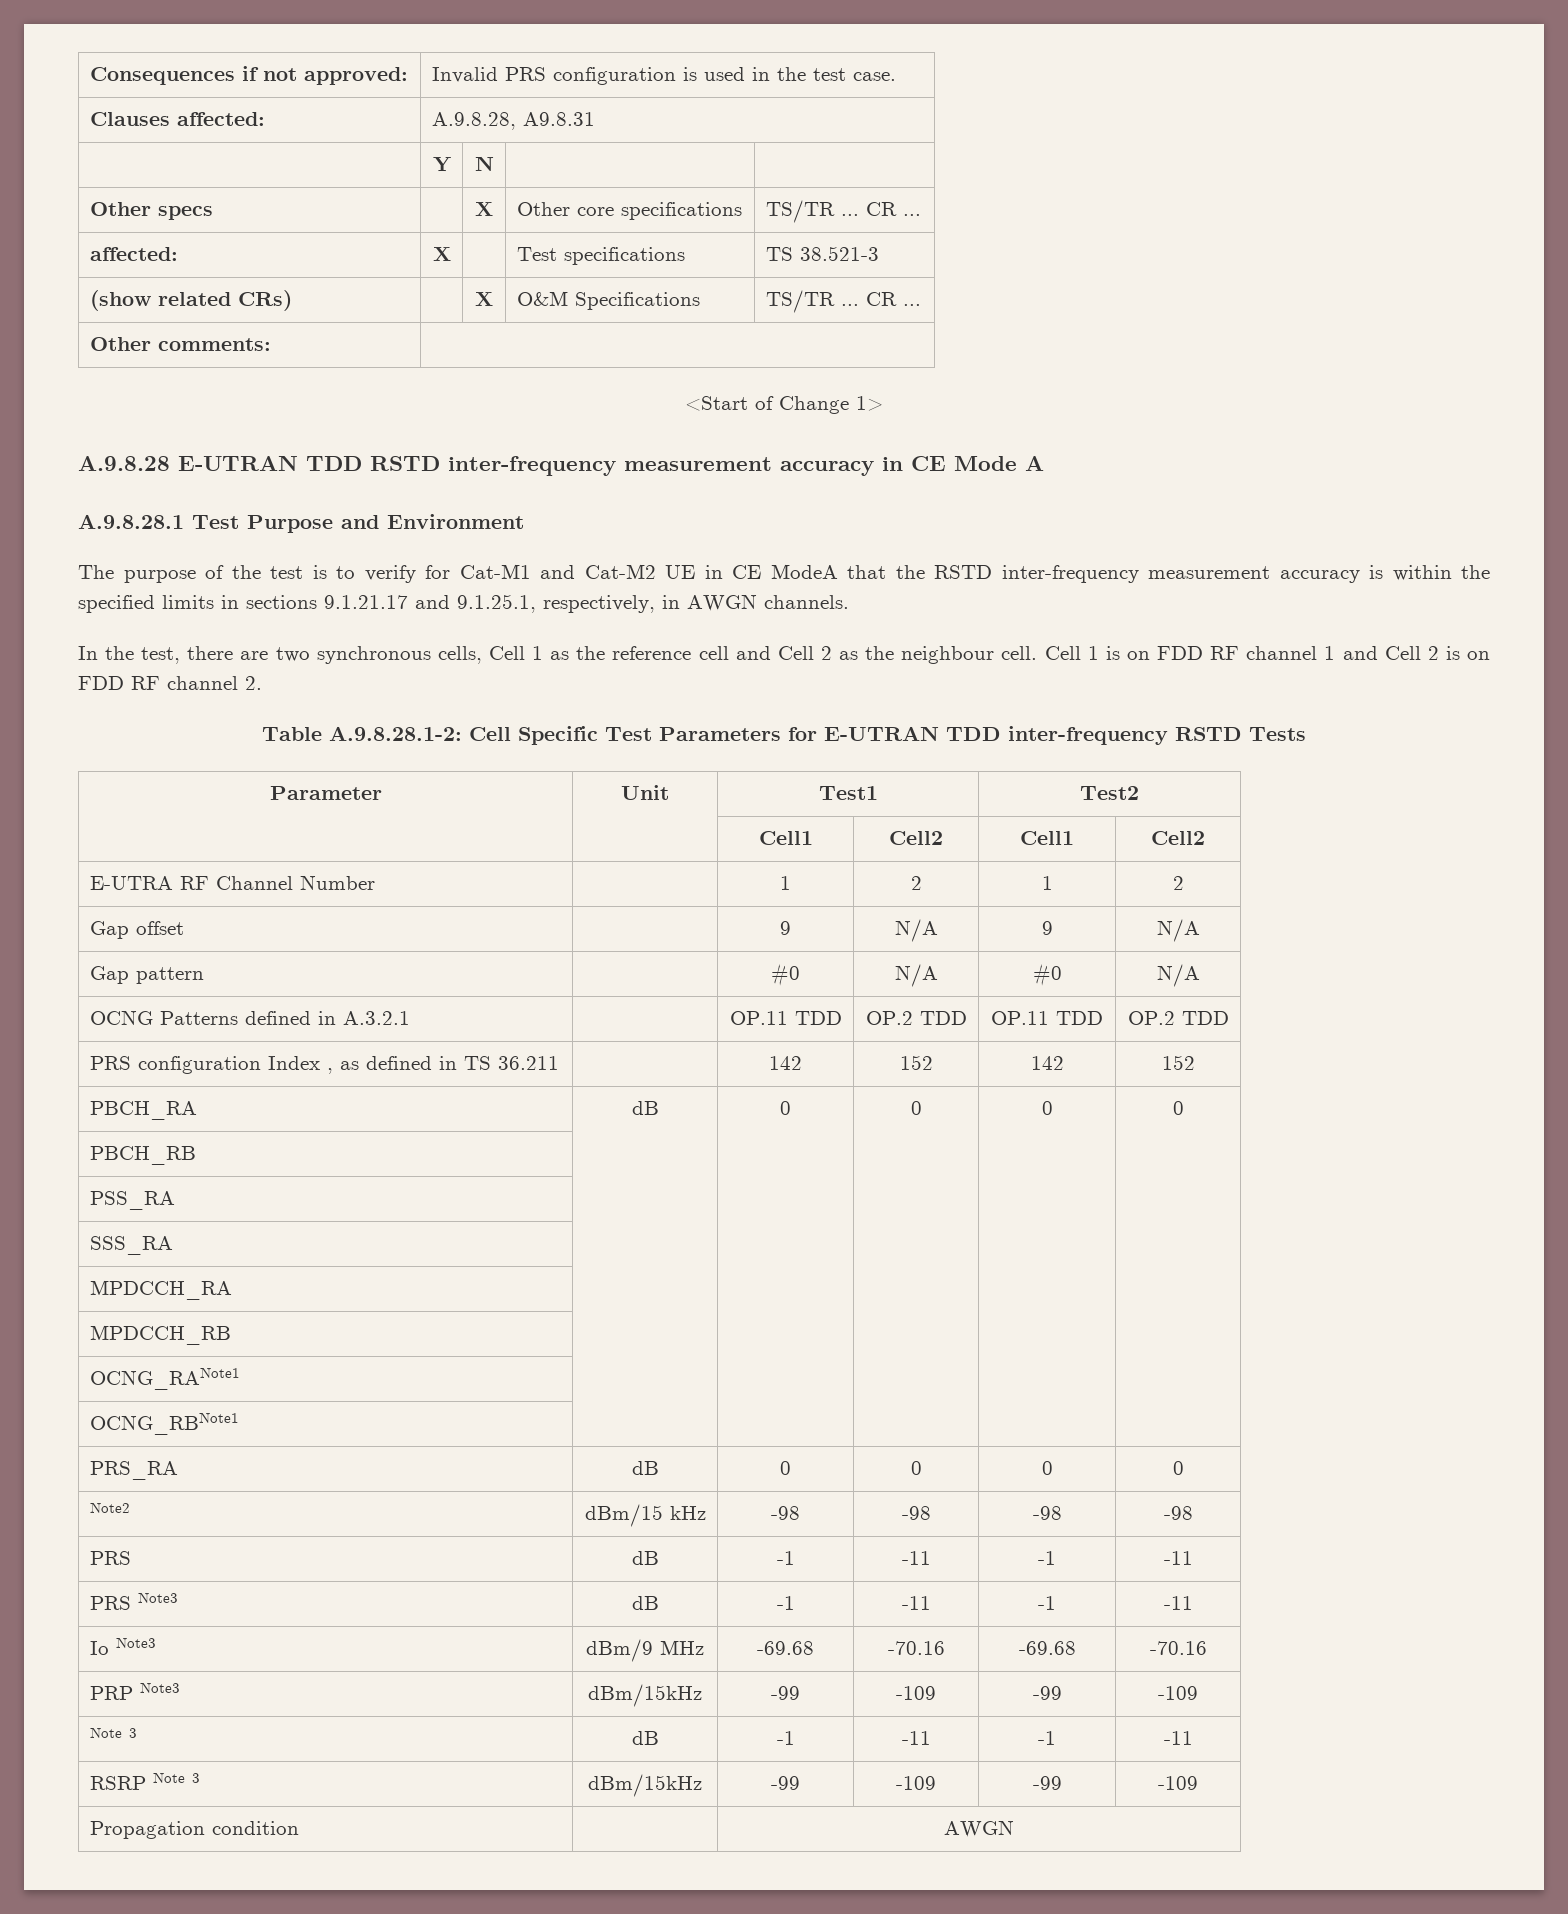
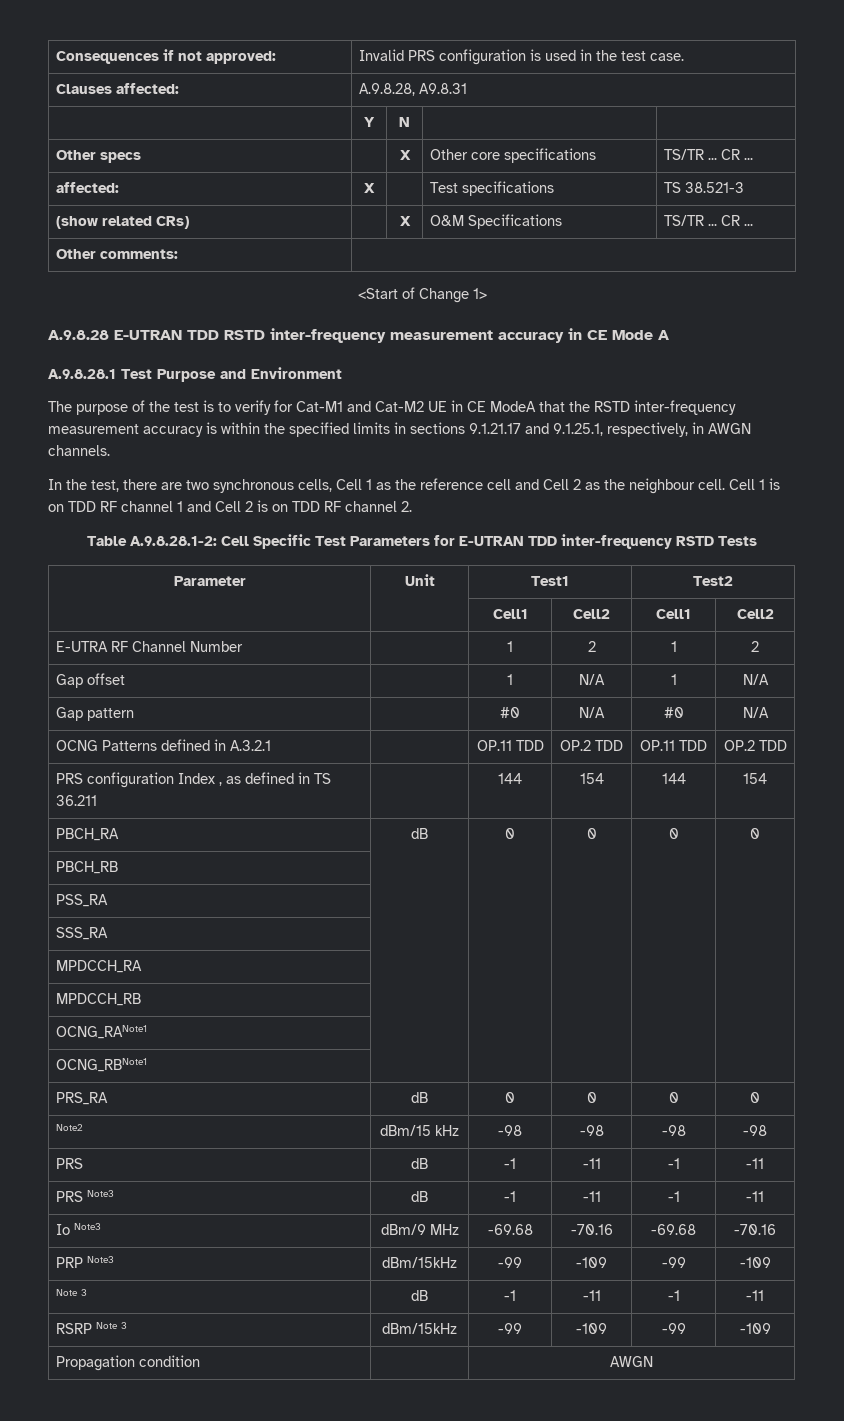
[1157,646,1204,660] FDD -> [68,501,96,512] TDD
[78,676,124,690] FDD -> [292,501,320,512] TDD
[780,921,791,935] [894,919,938,942] [1041,921,1053,935] 9 | N/A | 9 -> [506,674,513,685] [579,674,605,685] [670,674,677,685] 1 | N/A | 1
[769,1056,802,1070] [899,1055,933,1070] [1030,1056,1064,1070] [1161,1055,1195,1070] 142 | 152 | 142 | 152 -> [497,773,522,784] [579,773,604,784] [661,773,686,784] [743,773,767,784] 144 | 154 | 144 | 154

